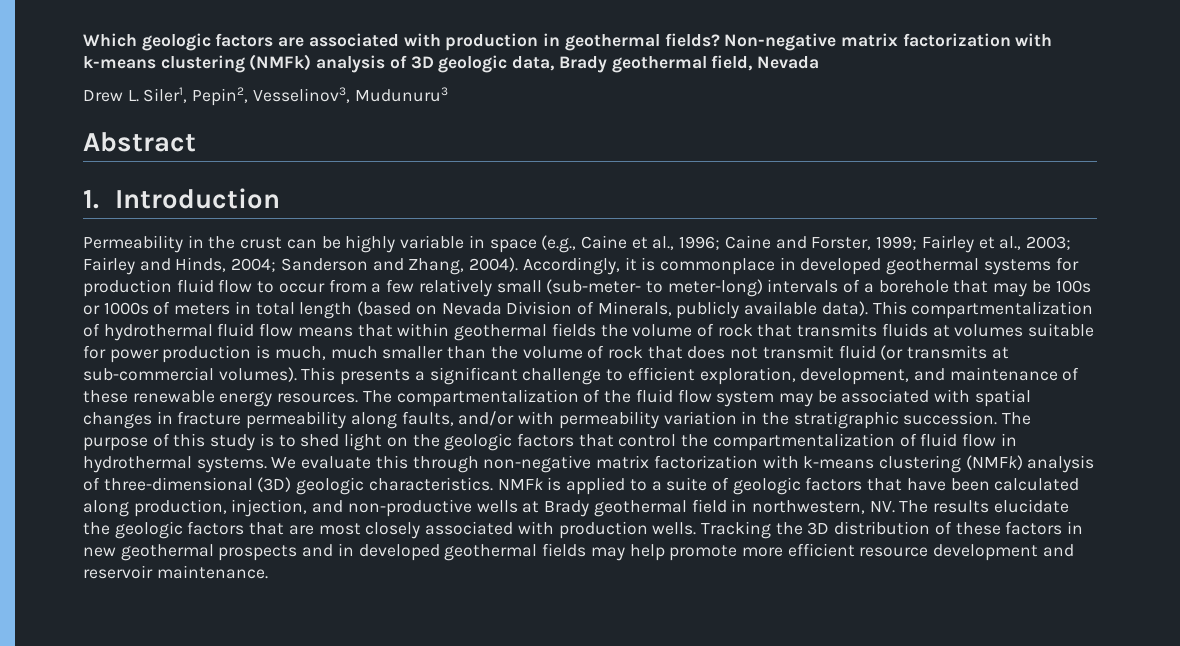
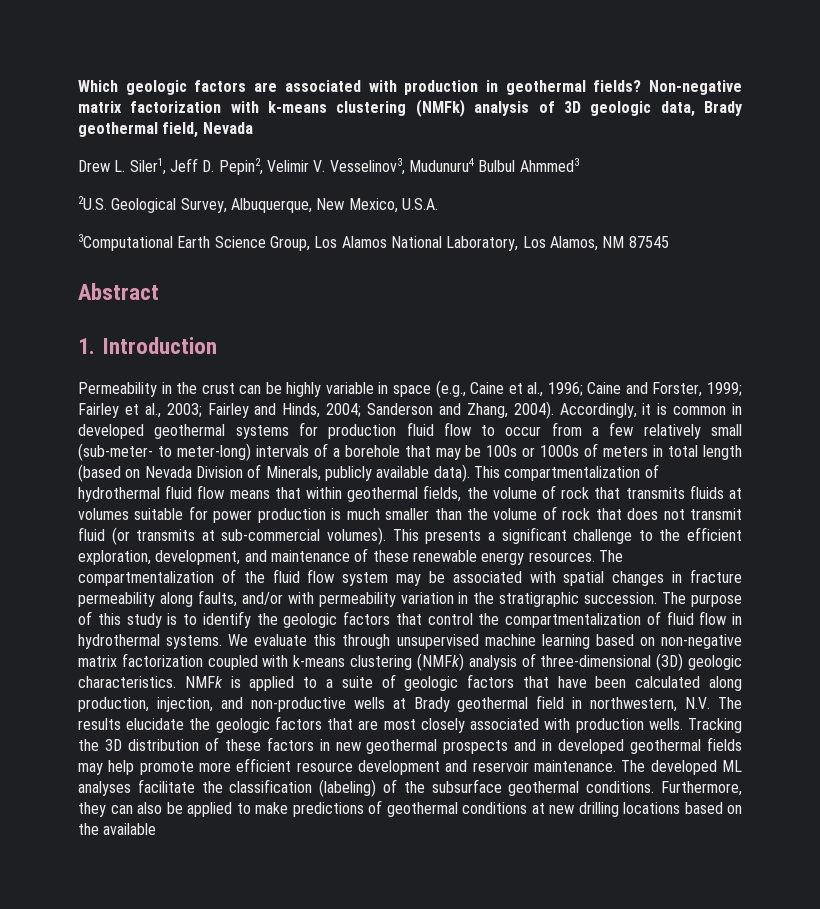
[192,87,448,106] Pepin2, Vesselinov3, Mudunuru3 -> [169,158,579,175] [78,196,438,213] [78,234,669,251] Jeff D. Pepin2, Velimir V. Vesselinov3, Mudunuru4 Bulbul Ahmmed3 // 2U.S. Geological Survey, Albuquerque, New Mexico, U.S.A. // 3Computational Earth Science Group, Los Alamos National Laboratory, Los Alamos, NM 87545
[659,258,775,275] commonplace -> [673,406,727,415] common
[551,323,596,337] fields -> [423,485,462,502] fields,
[274,346,326,360] much, -> (342, 514) none
(624, 375) none -> [659,529,681,541] the
[300,433,408,451] shed light on -> [202,611,251,628] identify
(479, 464) none -> [396,634,655,649] unsupervised machine learning based on
(758, 462) none -> [207,655,258,670] coupled
[869,501,895,513] NV. -> [685,697,711,709] N.V.
(268, 572) none -> [621,760,743,775] [78,779,742,797] [78,800,742,817] [78,823,157,835] The developed ML analyses facilitate the classification (labeling) of the subsurface geothermal conditions. Furthermore, they can also be applied to make predictions of geothermal conditions at new drilling locations based on the available

